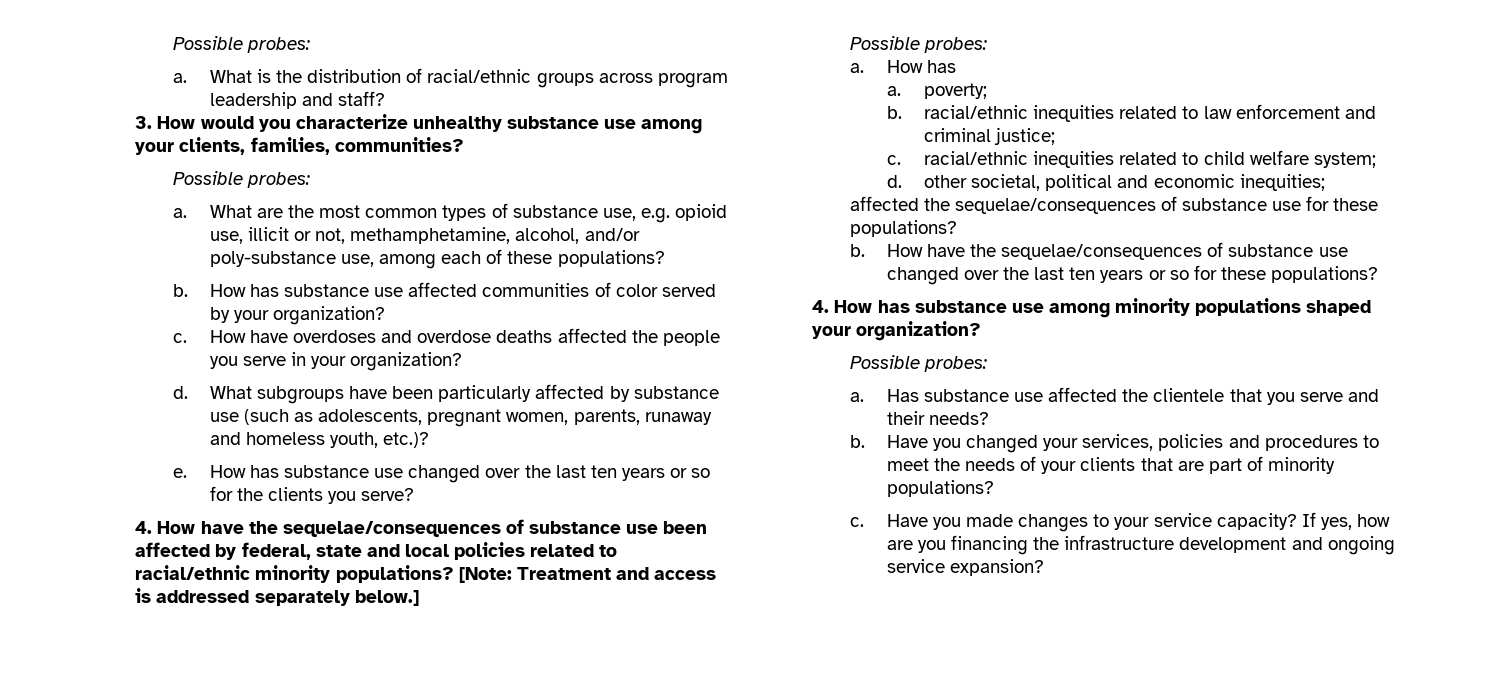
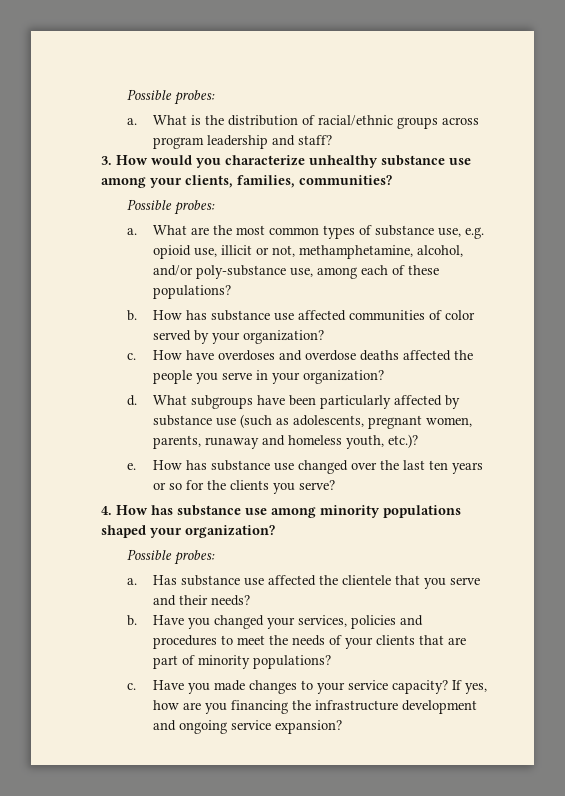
[135,519,708,537] [135,542,618,560] [135,565,717,583] [135,588,419,606] [849,36,987,53] [849,60,956,73] [886,83,988,99] [886,104,1376,122] [924,127,1056,145] [886,150,1376,168] [886,174,1325,191] [849,196,1379,214] [849,220,957,237] [849,242,1348,260] [886,265,1379,285] // 4. How have the sequelae/consequences of substance use been affected by federal, state and local policies related to racial/ethnic minority populations? [Note: Treatment and access is addressed separately below.] // Possible probes: // a. How has // a. poverty; // b. racial/ethnic inequities related to law enforcement and criminal justice; // c. racial/ethnic inequities related to child welfare system; // d. other societal, political and economic inequities; // affected the sequelae/consequences of substance use for these populations? // b. How have the sequelae/consequences of substance use changed over the last ten years or so for these populations? -> (336, 485) none

